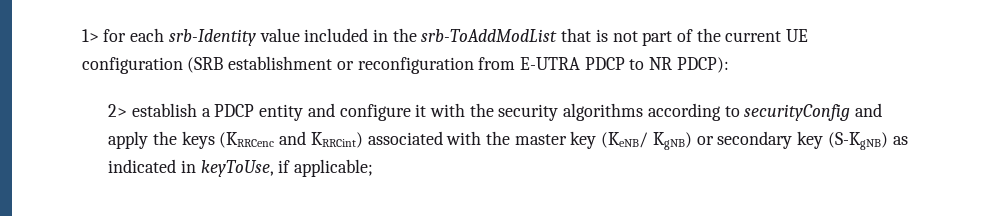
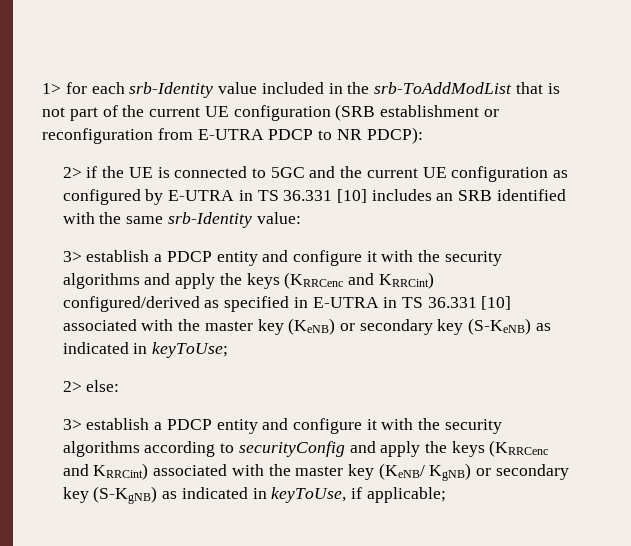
(128, 110) none -> [86,166,569,182] [62,189,566,205] [62,212,301,228] [62,250,502,266] [62,272,434,289] [62,296,512,312] [62,318,551,335] [62,342,229,358] [62,380,120,392] [62,419,82,430] if the UE is connected to 5GC and the current UE configuration as configured by E-UTRA in TS 36.331 [10] includes an SRB identified with the same srb-Identity value: // 3> establish a PDCP entity and configure it with the security algorithms and apply the keys (KRRCenc and KRRCint) configured/derived as specified in E-UTRA in TS 36.331 [10] associated with the master key (KeNB) or secondary key (S-KeNB) as indicated in keyToUse; // 2> else: // 3>

